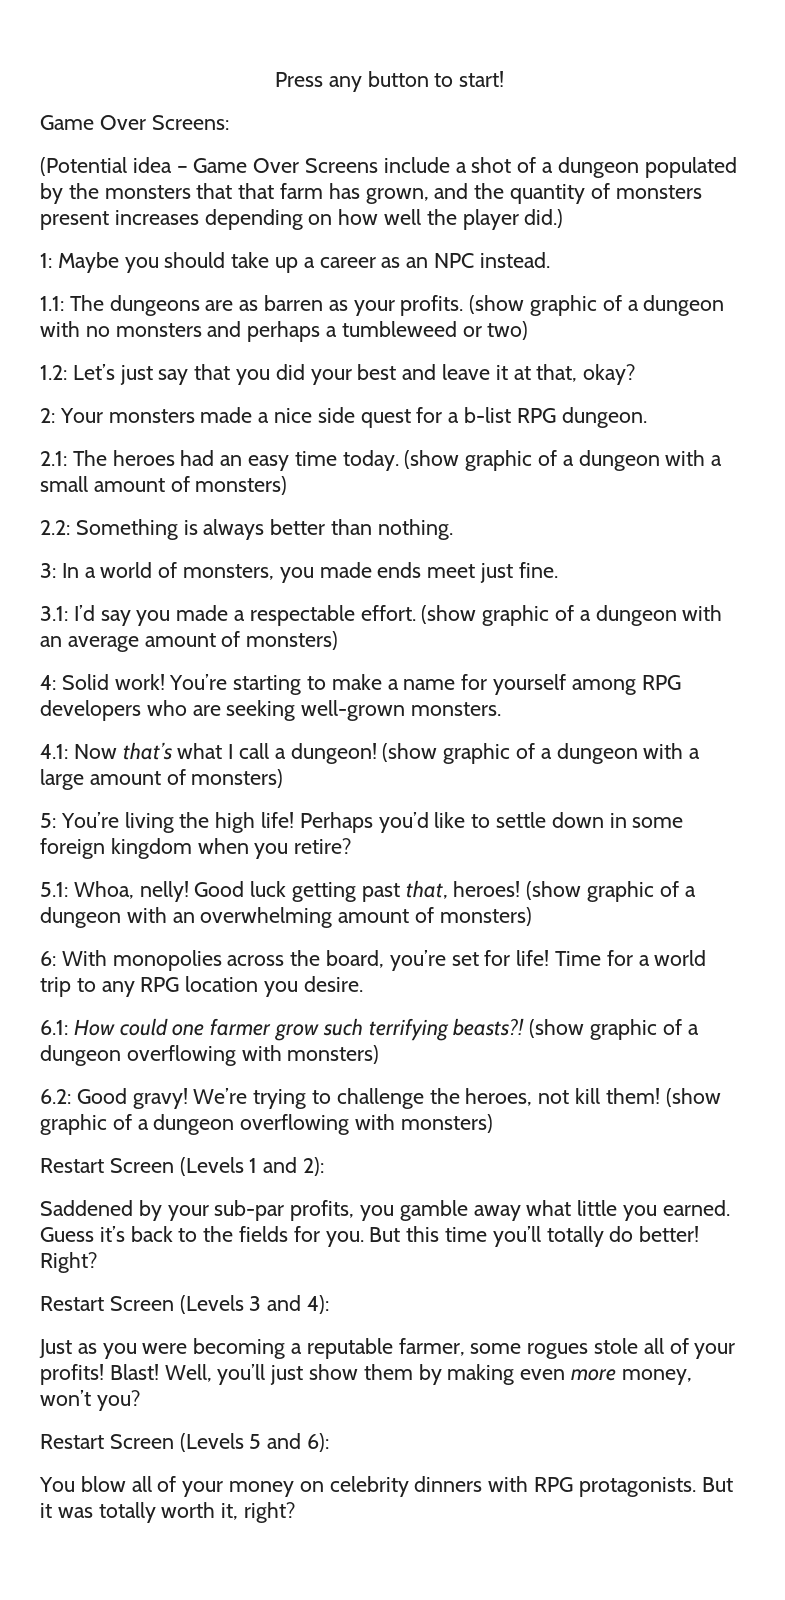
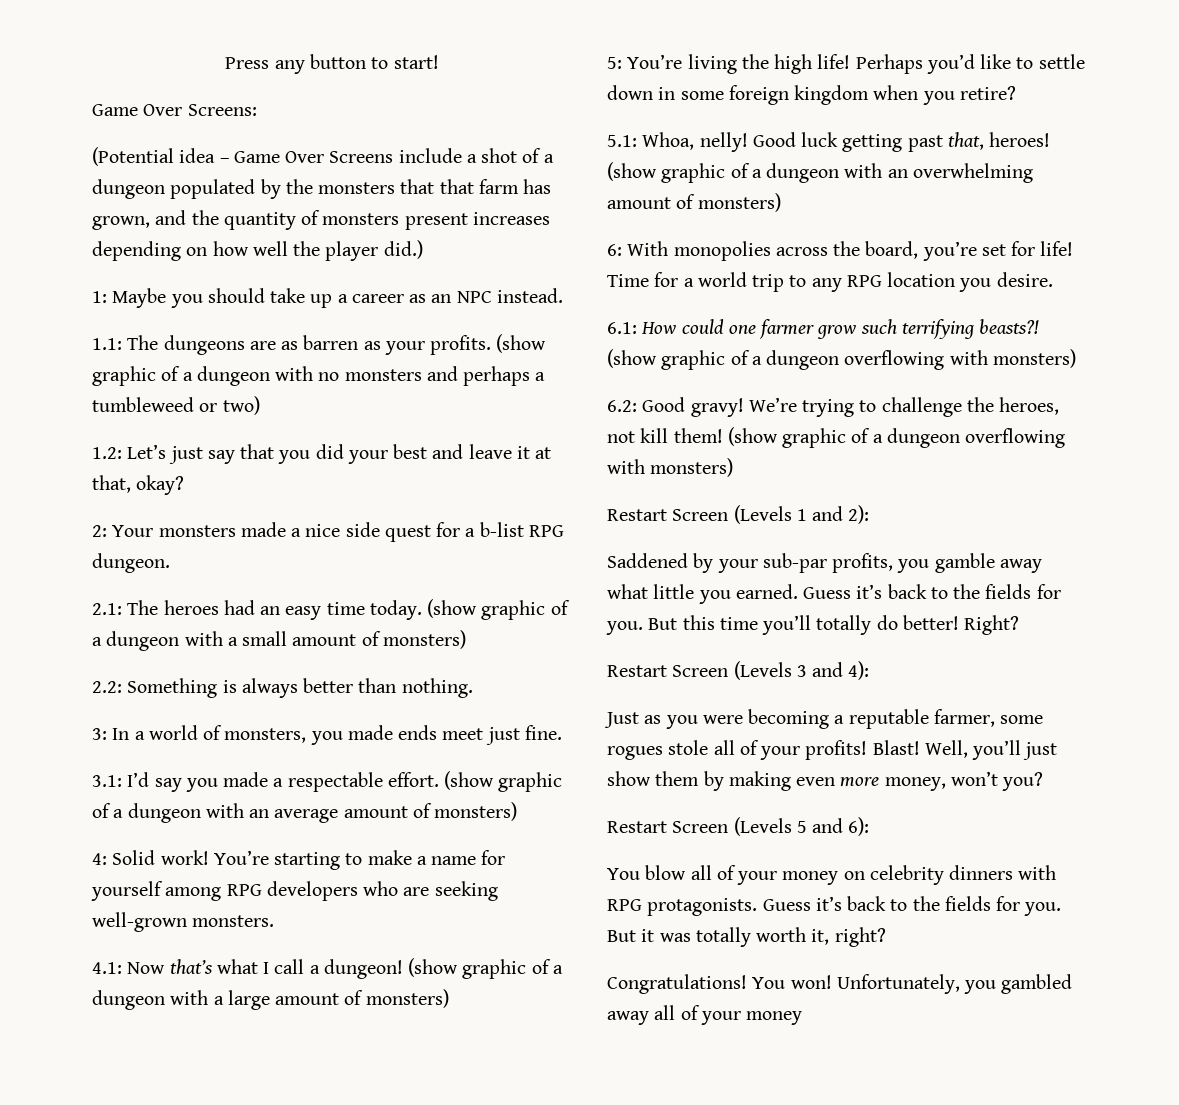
(696, 1487) none -> [762,896,1062,916] Guess it’s back to the fields for you.
(296, 1512) none -> [607,974,1073,994] [607,1005,803,1025] // Congratulations! You won! Unfortunately, you gambled away all of your money

